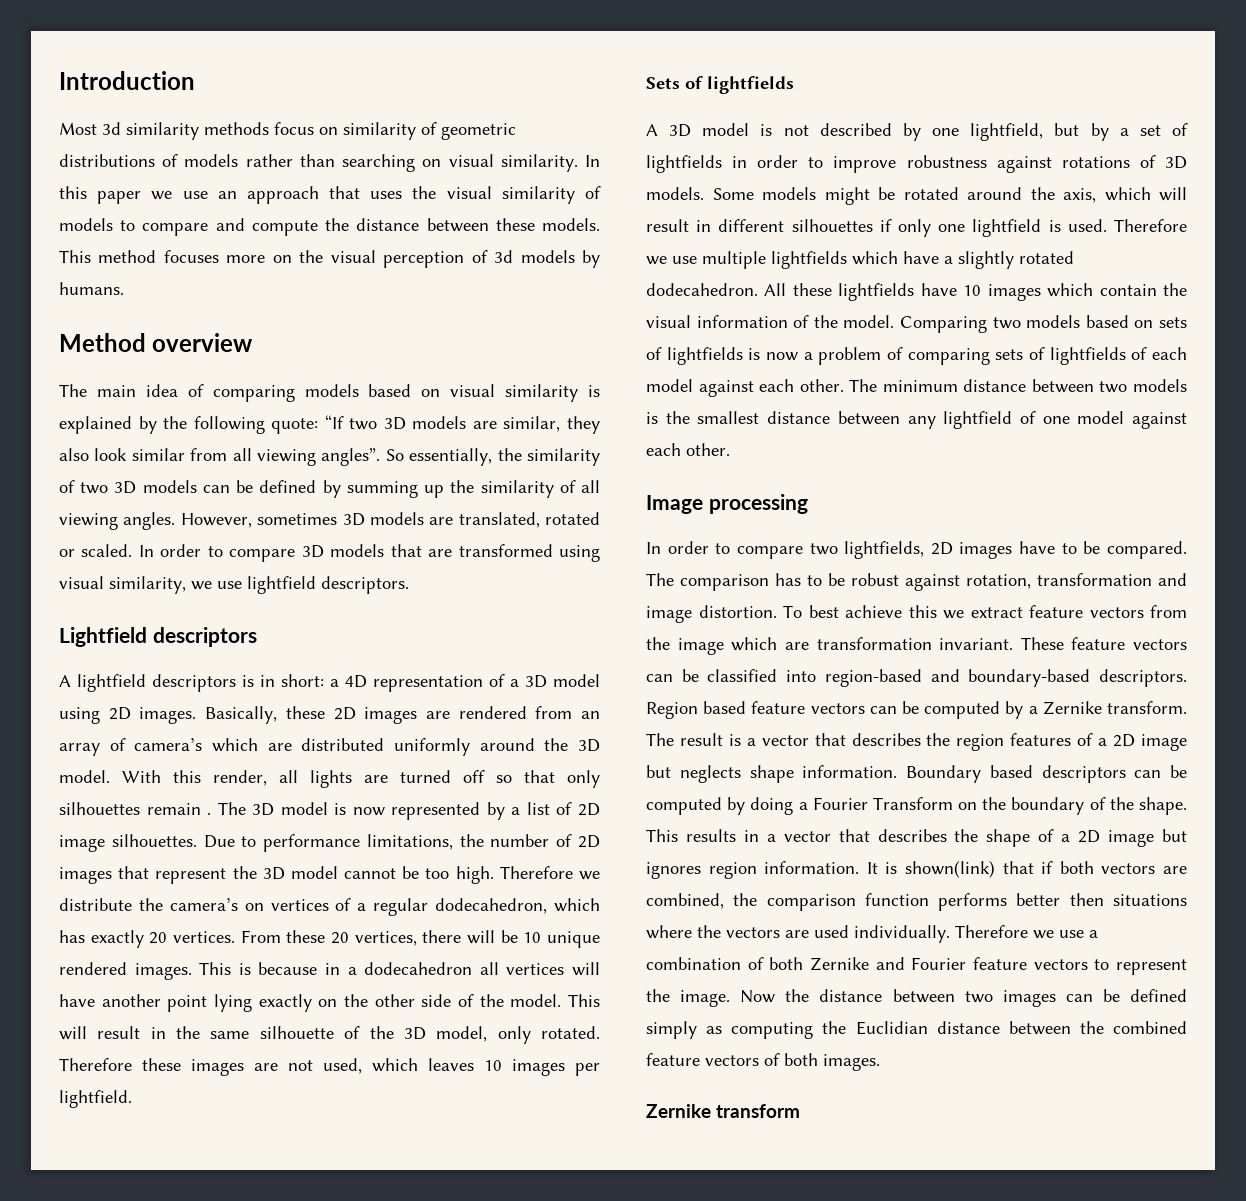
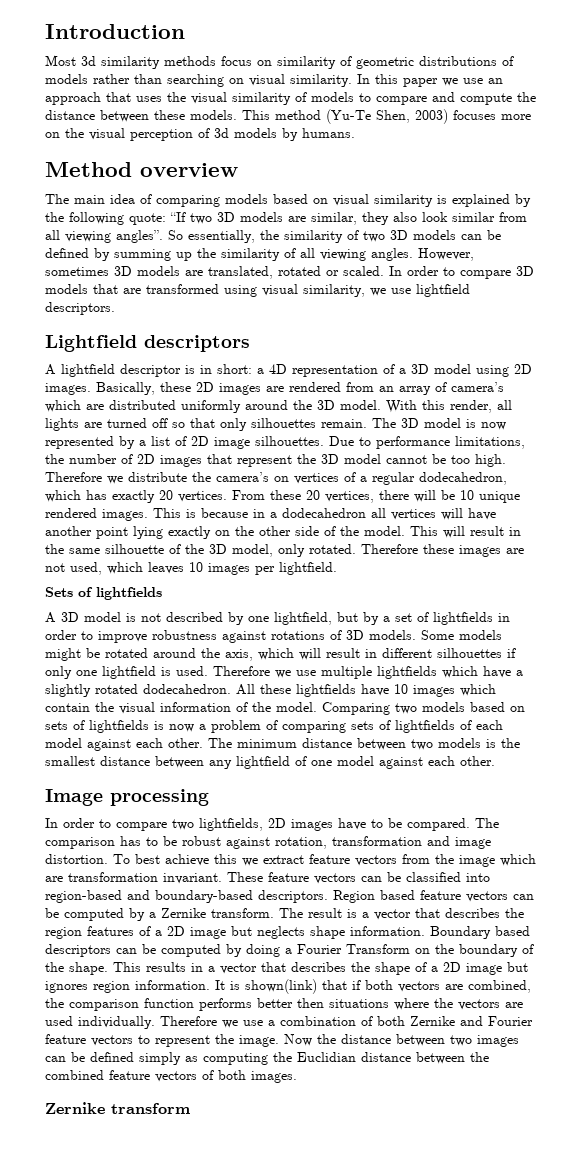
(157, 256) none -> [326,109,448,124] (Yu-Te Shen, 2003)
[152,674,236,692] descriptors -> [120,364,181,377] descriptor
[146,803,212,815] remain . -> [321,419,367,428] remain.

